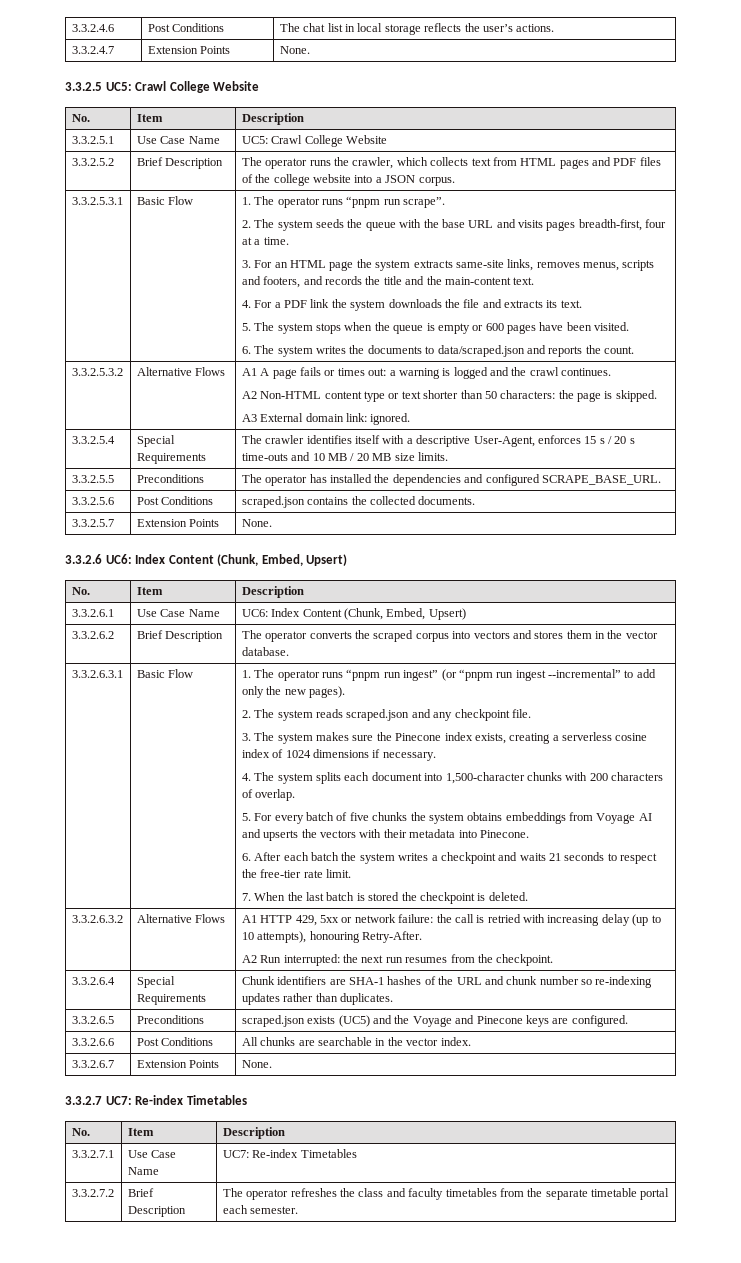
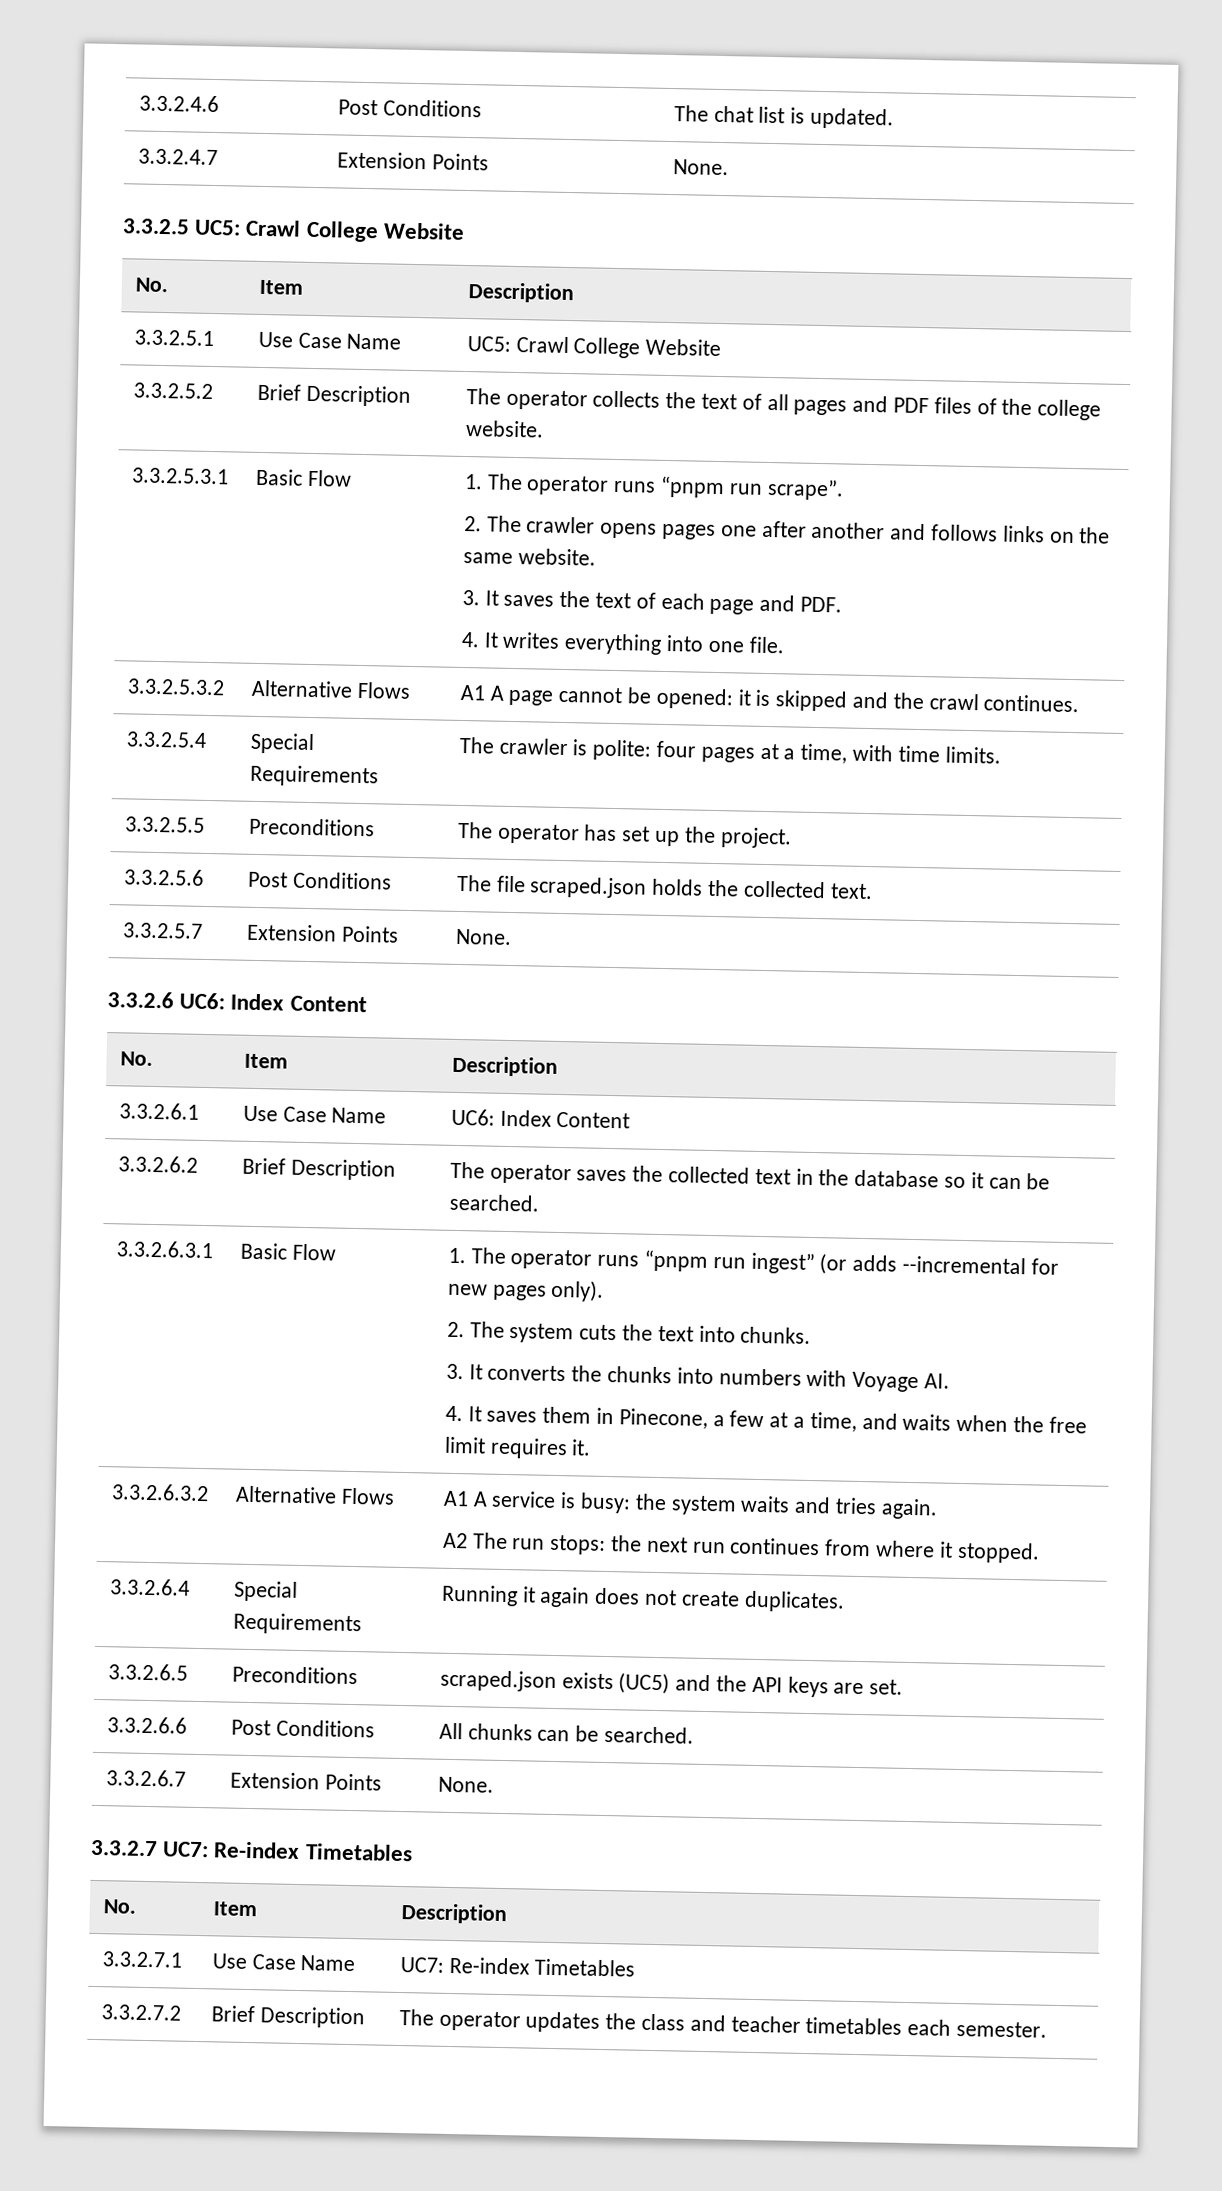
[345,23,555,35] in local storage reflects the user’s actions. -> [790,107,894,130] is updated.
[309,157,557,169] runs the crawler, which collects text from HTML -> [592,390,789,411] collects the text of all
[313,174,455,186] website into a JSON corpus. -> [464,419,544,438] website.
[277,219,667,231] [241,237,289,245] [241,259,655,271] [241,276,535,288] [241,299,582,311] [241,322,630,334] [241,345,635,357] system seeds the queue with the base URL and visits pages breadth-first, four at a time. // 3. For an HTML page the system extracts same-site links, removes menus, scripts and footers, and records the title and the main-content text. // 4. For a PDF link the system downloads the file and extracts its text. // 5. The system stops when the queue is empty or 600 pages have been visited. // 6. The system writes the documents to data/scraped.json and reports the count. -> [526,516,1111,544] [462,548,596,566] [461,589,842,615] [460,631,785,655] crawler opens pages one after another and follows links on the same website. // 3. It saves the text of each page and PDF. // 4. It writes everything into one file.
[300,367,612,379] [241,390,657,402] [241,413,411,425] fails or times out: a warning is logged and the crawl continues. // A2 Non-HTML content type or text shorter than 50 characters: the page is skipped. // A3 External domain link: ignored. -> [558,686,1080,713] cannot be opened: it is skipped and the crawl continues.
[306,435,635,447] [241,452,415,461] identifies itself with a descriptive User-Agent, enforces 15 s / 20 s time-outs and 10 MB / 20 MB size -> [572,739,940,764] is polite: four pages at a time, with time
[330,474,661,486] installed the dependencies and configured SCRAPE_BASE_URL. -> [622,826,792,849] set up the project.
[241,496,476,508] scraped.json contains the collected documents. -> [456,874,873,900] The file scraped.json holds the collected text.
[217,554,348,566] (Chunk, Embed, Upsert) -> (367, 1004) none
[344,608,466,620] (Chunk, Embed, Upsert) -> (631, 1120) none
[309,630,658,642] [241,647,289,656] converts the scraped corpus into vectors and stores them in the vector database. -> [576,1165,1051,1190] [448,1193,540,1212] saves the collected text in the database so it can be searched.
[458,669,656,681] [241,686,346,698] [241,709,531,721] [241,732,648,744] [241,749,436,761] [241,772,664,784] [241,789,296,801] [241,812,652,824] [241,829,529,841] [241,852,658,864] [241,869,352,878] [241,892,528,904] [71,915,123,923] [136,914,226,923] [241,914,661,926] [241,931,423,943] [241,954,554,966] [71,977,115,985] [136,976,175,988] [136,994,206,1005] [241,976,653,988] [241,993,338,1005] “pnpm run ingest --incremental” to add only the new pages). // 2. The system reads scraped.json and any checkpoint file. // 3. The system makes sure the Pinecone index exists, creating a serverless cosine index of 1024 dimensions if necessary. // 4. The system splits each document into 1,500-character chunks with 200 characters of overlap. // 5. For every batch of five chunks the system obtains embeddings from Voyage AI and upserts the vectors with their metadata into Pinecone. // 6. After each batch the system writes a checkpoint and waits 21 seconds to respect the free-tier rate limit. // 7. When the last batch is stored the checkpoint is deleted. // 3.3.2.6.3.2 | Alternative Flows | A1 HTTP 429, 5xx or network failure: the call is retried with increasing delay (up to 10 attempts), honouring Retry-After. // A2 Run interrupted: the next run resumes from the checkpoint. // 3.3.2.6.4 | Special Requirements | Chunk identifiers are SHA-1 hashes of the URL and chunk number so re-indexing updates rather than -> [852,1254,1059,1275] [447,1279,605,1302] [446,1321,812,1344] [445,1363,950,1393] [444,1405,1087,1434] [443,1436,592,1460] [110,1483,209,1502] [234,1485,395,1505] [442,1490,938,1520] [442,1532,1040,1564] [109,1578,190,1596] [232,1580,298,1602] [232,1612,362,1636] [440,1584,740,1608] adds --incremental for new pages only). // 2. The system cuts the text into chunks. // 3. It converts the chunks into numbers with Voyage AI. // 4. It saves them in Pinecone, a few at a time, and waits when the free limit requires it. // 3.3.2.6.3.2 | Alternative Flows | A1 A service is busy: the system waits and tries again. // A2 The run stops: the next run continues from where it stopped. // 3.3.2.6.4 | Special Requirements | Running it again does not create
[412,1015,523,1027] Voyage and Pinecone -> [751,1676,783,1693] API
[571,1015,628,1027] configured. -> [869,1679,904,1695] set.
[298,1037,471,1046] are searchable in the vector index. -> [537,1725,694,1744] can be searched.
[290,1188,337,1197] refreshes -> [525,2011,601,2033] updates
[408,1188,670,1200] faculty timetables from the separate timetable portal -> [730,2015,903,2035] teacher timetables

